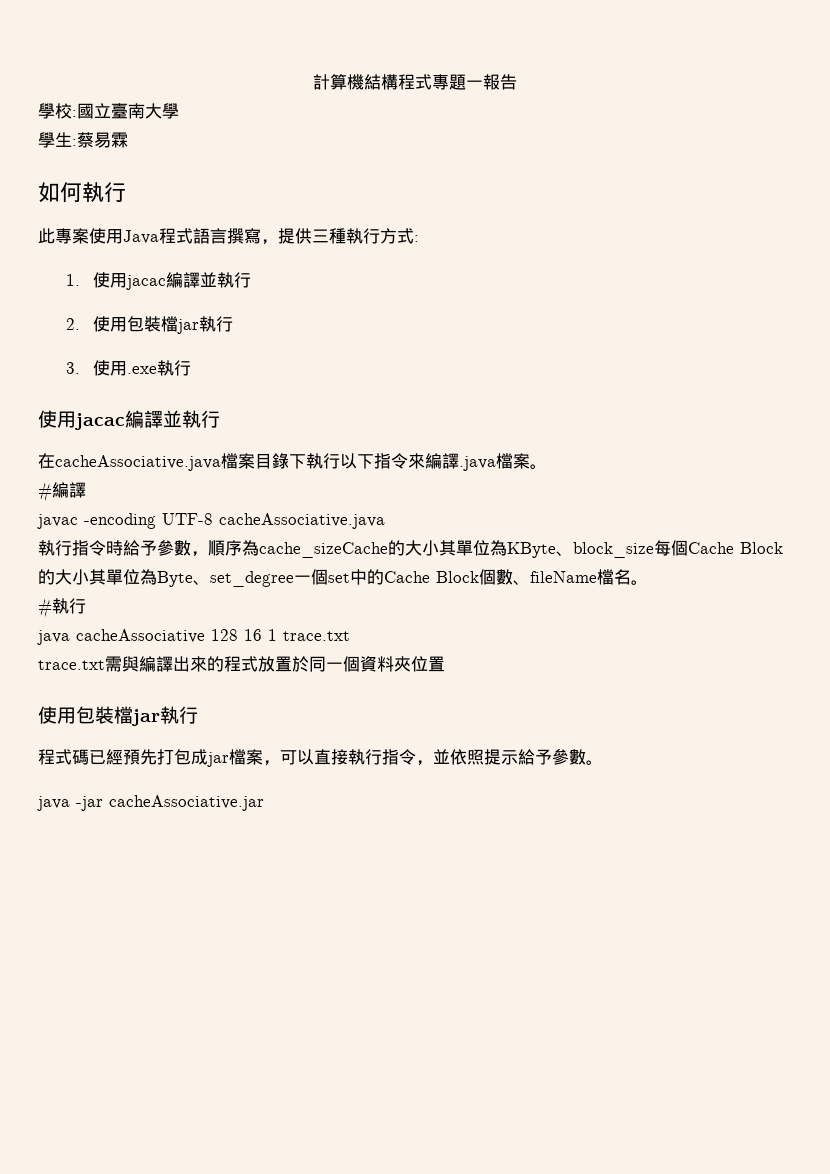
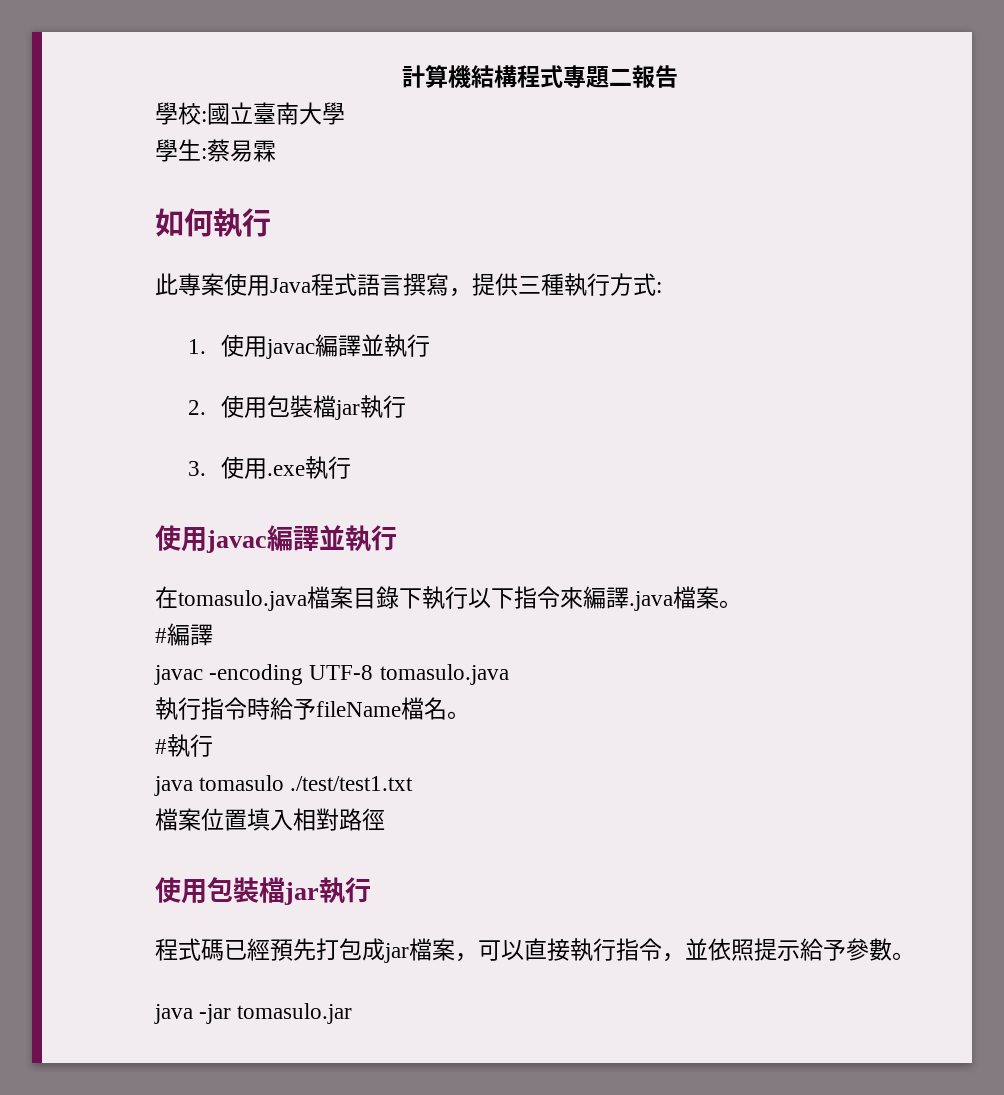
[466,80,483,88] 一 -> [608,68,632,86] 二
[126,275,167,290] jacac -> [266,339,316,359] javac
[74,413,125,430] jacac -> [206,530,267,553] javac
[55,455,221,471] cacheAssociative.java -> [178,590,307,611] tomasulo.java
[219,513,385,529] cacheAssociative.java -> [379,664,509,685] tomasulo.java
[157,539,783,558] [38,569,530,587] 參數，順序為cache_sizeCache的大小其單位為KByte、block_size每個Cache Block的大小其單位為Byte、set_degree一個set中的Cache Block個數、 -> (316, 709) none
[76,629,350,643] [38,656,445,672] cacheAssociative 128 16 1 trace.txt // trace.txt需與編譯出來的程式放置於同一個資料夾位置 -> [199,775,414,791] [155,808,385,831] tomasulo ./test/test1.txt // 檔案位置填入相對路徑
[109,795,264,811] cacheAssociative.jar -> [237,1003,353,1024] tomasulo.jar

